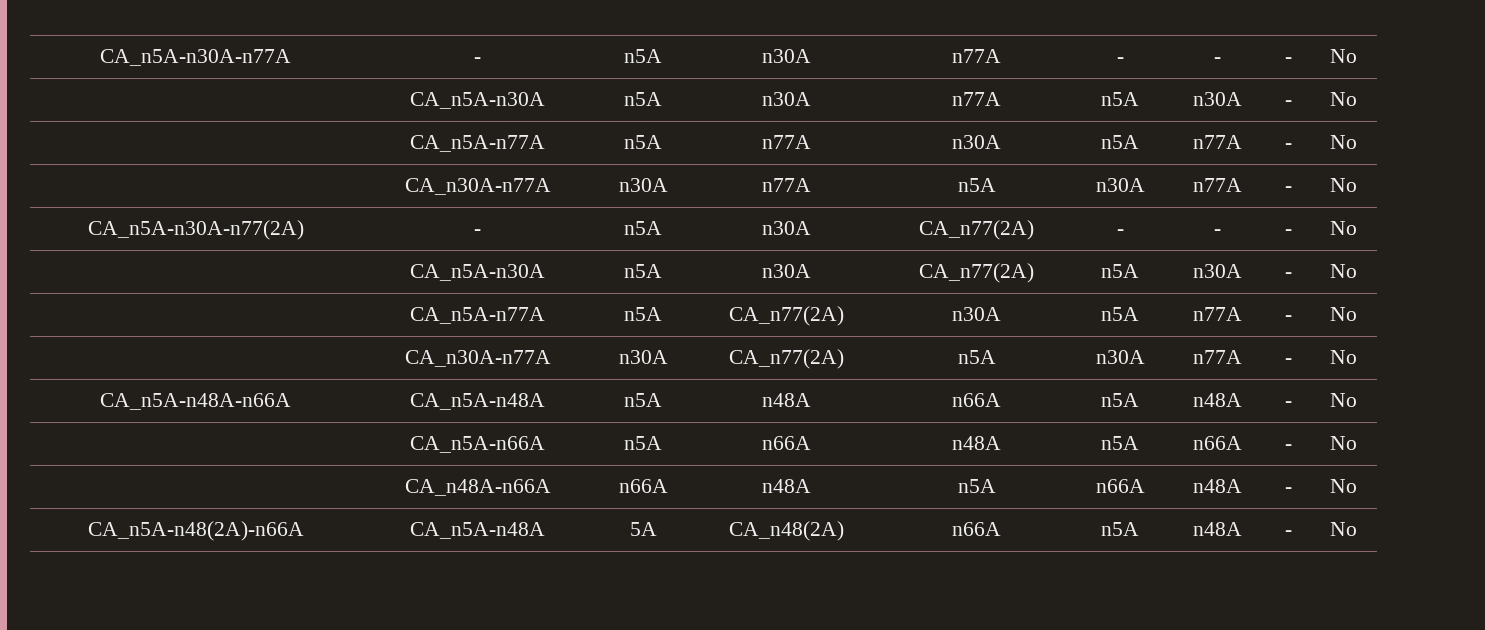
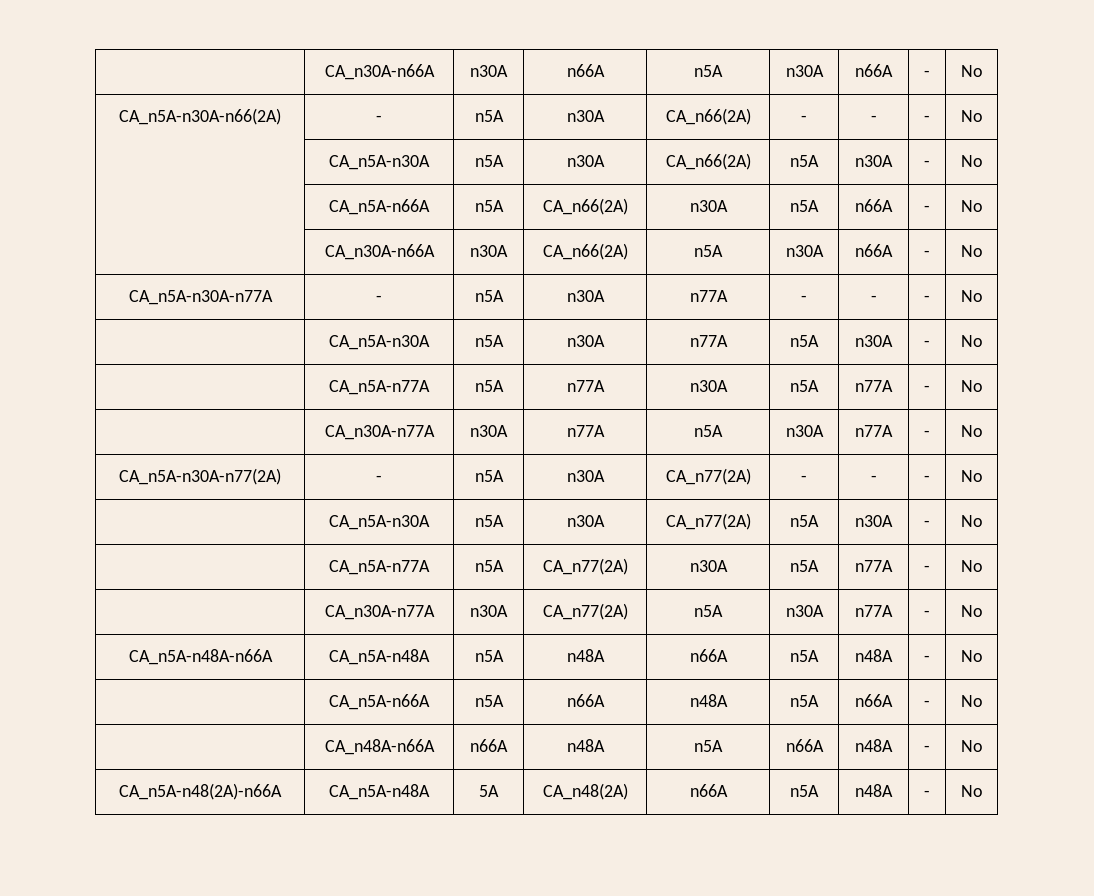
(100, 57) none -> [324,64,435,80] [470,65,508,77] [566,64,605,77] [694,65,723,77] [785,65,824,77] [855,64,893,77] [924,70,930,77] [960,65,983,77] [119,108,281,125] [376,115,382,122] [474,110,504,122] [566,110,605,122] [665,108,751,125] [801,115,807,122] [870,115,877,122] [924,115,930,122] [960,110,983,122] [329,155,430,170] [474,155,504,167] [566,155,605,167] [665,153,751,170] [790,155,819,167] [855,155,893,167] [924,160,930,167] [960,155,983,167] [329,199,430,215] [474,200,504,212] [542,198,628,215] [689,200,728,212] [790,200,819,212] [855,199,893,212] [924,205,930,212] [960,200,983,212] [324,244,435,260] [470,245,508,257] [542,243,628,260] [694,245,723,257] [785,245,824,257] [855,244,893,257] [924,250,930,257] [960,245,983,257] | CA_n30A-n66A | n30A | n66A | n5A | n30A | n66A | - | No // CA_n5A-n30A-n66(2A) | - | n5A | n30A | CA_n66(2A) | - | - | - | No // | CA_n5A-n30A | n5A | n30A | CA_n66(2A) | n5A | n30A | - | No // | CA_n5A-n66A | n5A | CA_n66(2A) | n30A | n5A | n66A | - | No // | CA_n30A-n66A | n30A | CA_n66(2A) | n5A | n30A | n66A | - | No //

